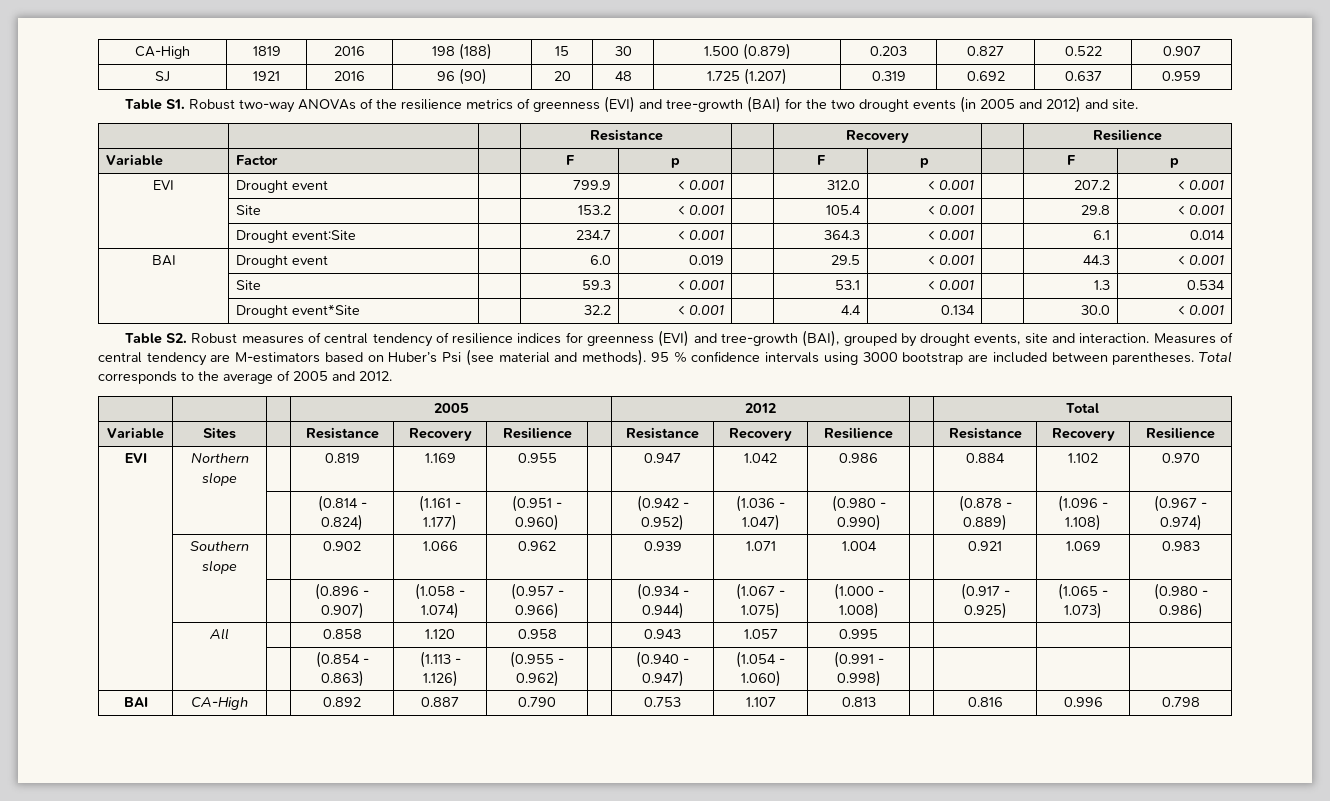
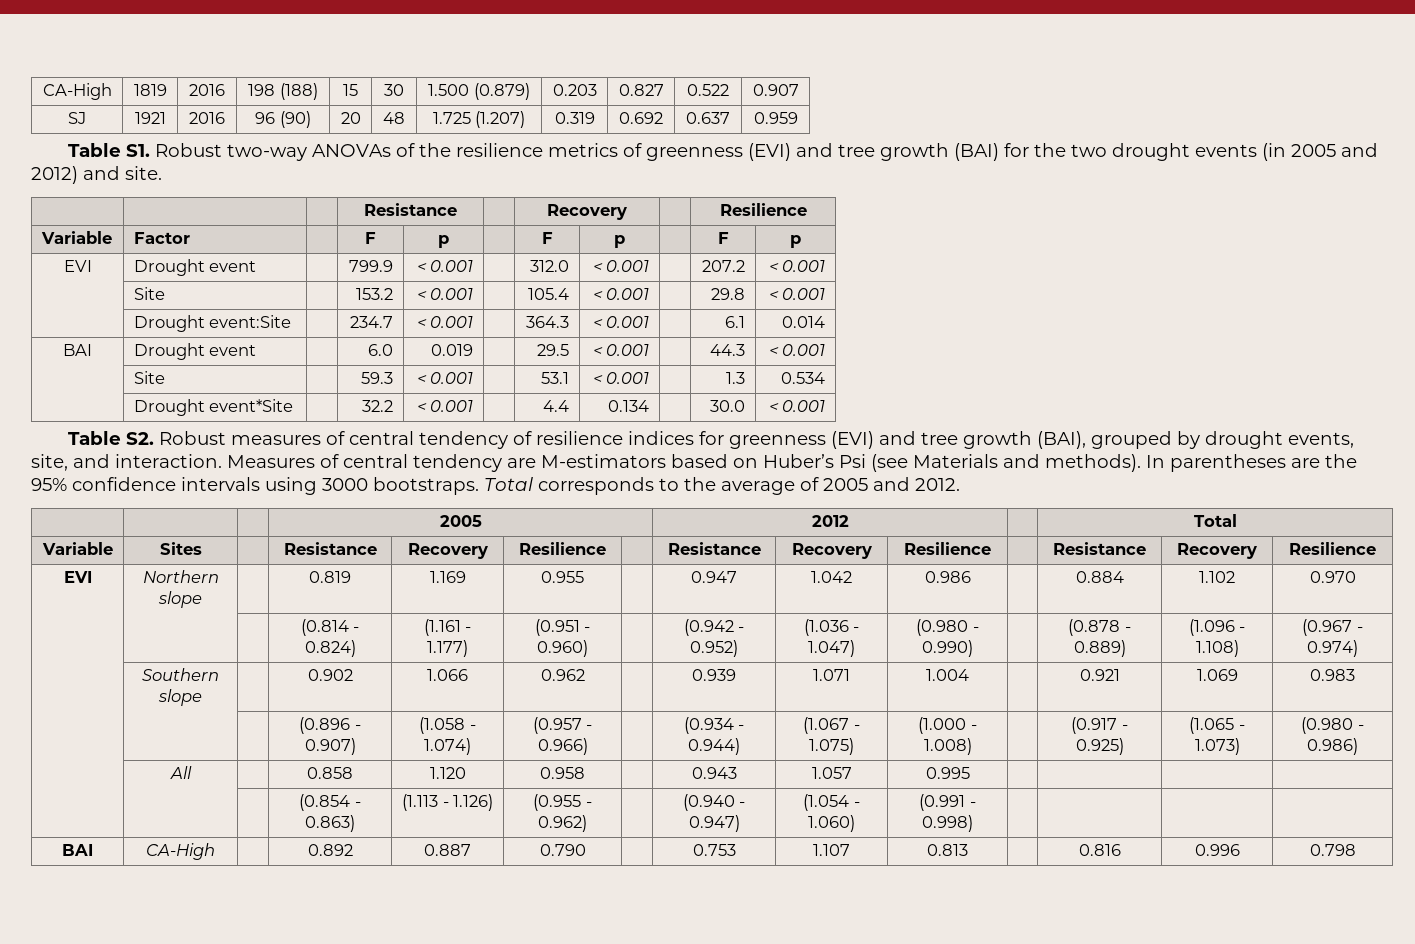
[665,99,743,112] tree-growth -> [838,143,950,161] tree growth
[720,333,798,346] tree-growth -> [921,431,1033,449] tree growth
[1024,333,1048,344] site -> [31,454,68,471] site,
[498,352,550,363] material -> [913,454,998,468] Materials
[650,351,1195,365] 95 % confidence intervals using 3000 bootstrap are included between parentheses. -> [1146,454,1357,472] [31,477,479,495] In parentheses are the 95% confidence intervals using 3000 bootstraps.

